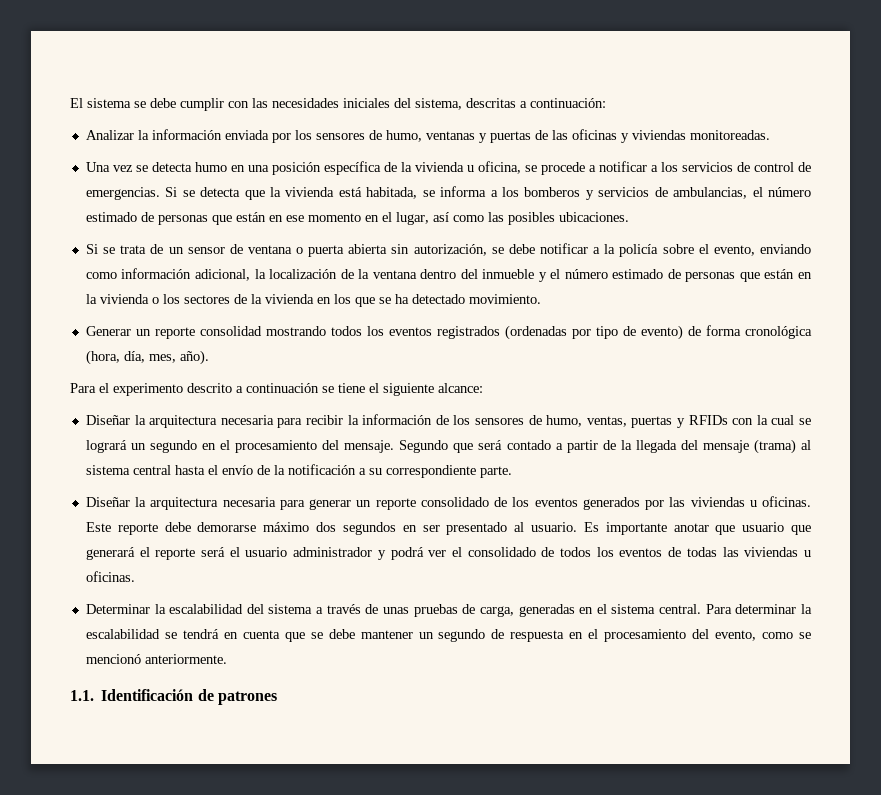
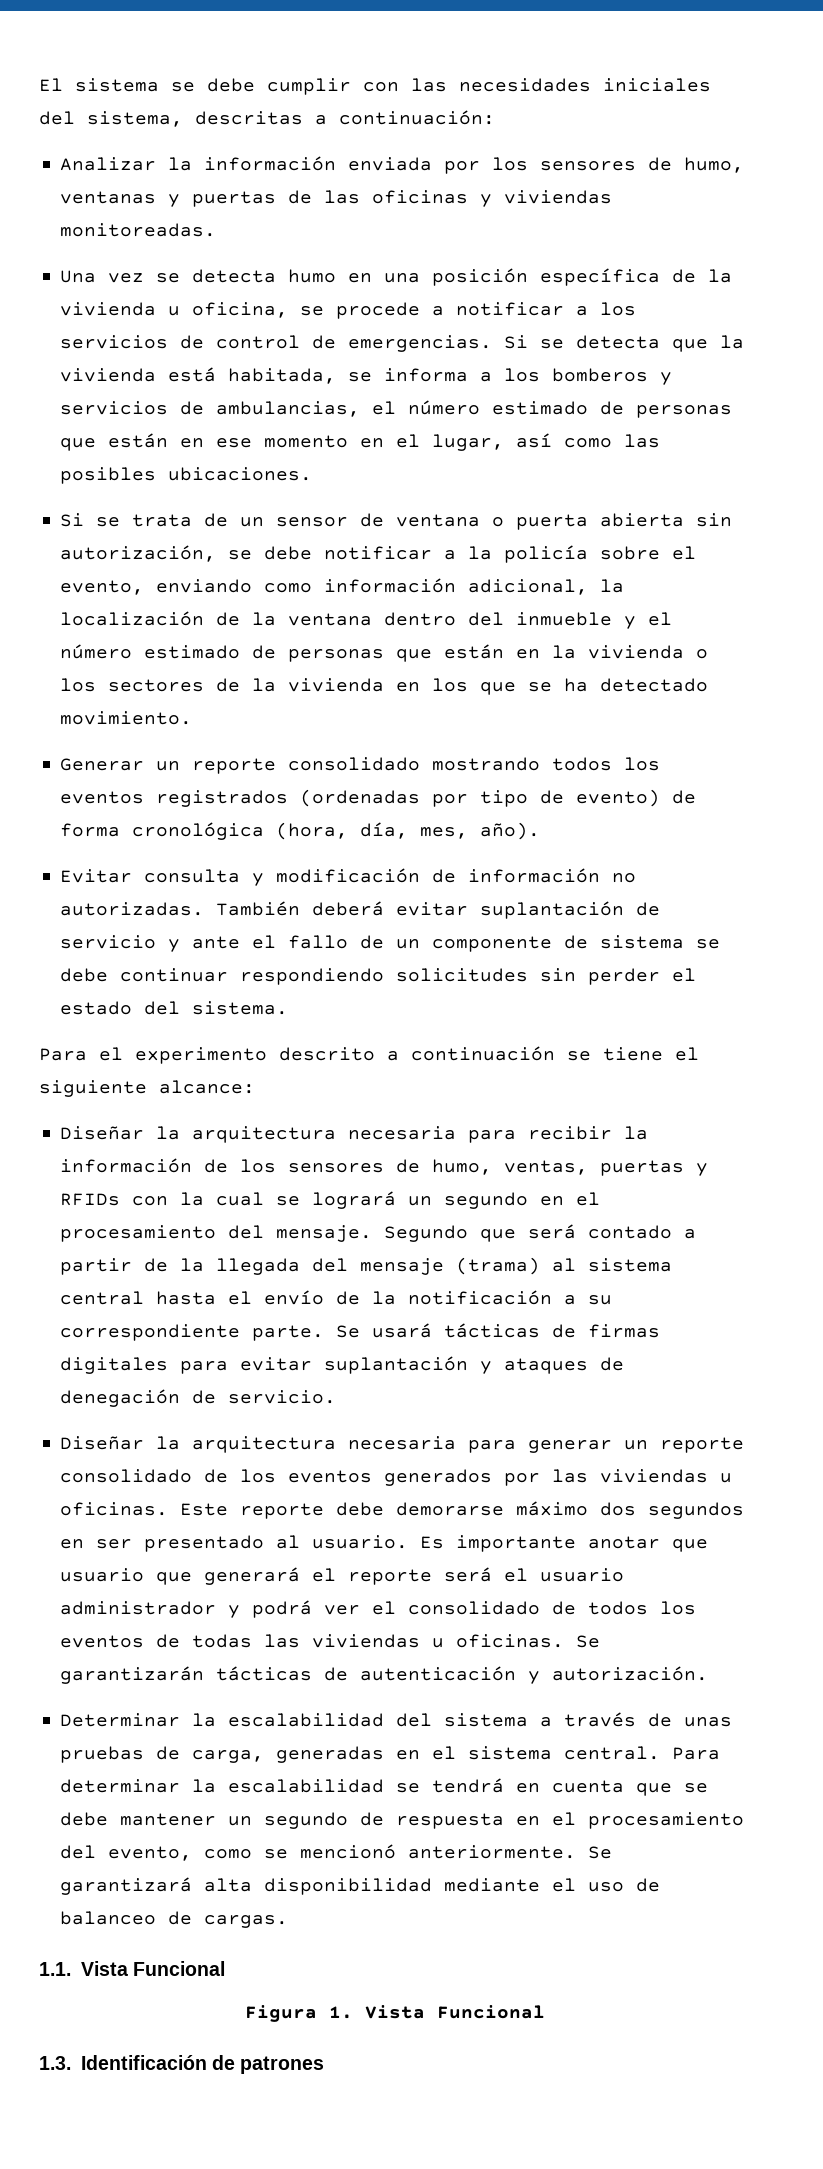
[199,326,262,336] consolidad -> [288,757,421,771] consolidado
(209, 357) none -> [60,868,637,886] [60,901,661,919] [60,935,721,952] [60,968,697,985] [60,1001,289,1015] // Evitar consulta y modificación de información no autorizadas. También deberá evitar suplantación de servicio y ante el fallo de un componente de sistema se debe continuar respondiendo solicitudes sin perder el estado del sistema.
(512, 472) none -> [336,1323,661,1338] [60,1356,625,1374] [60,1389,337,1407] Se usará tácticas de firmas digitales para evitar suplantación y ataques de denegación de servicio.
(135, 576) none -> [576,1635,601,1648] [60,1666,709,1684] Se garantizarán tácticas de autenticación y autorización.
[70,690,94,701] // 1.1. -> [588,1846,613,1859] [60,1877,661,1895] [60,1911,289,1928] [39,1961,226,1976] [245,2005,545,2022] [39,2056,71,2070] Se garantizará alta disponibilidad mediante el uso de balanceo de cargas. // 1.1. Vista Funcional // Figura 1. Vista Funcional // 1.3.

